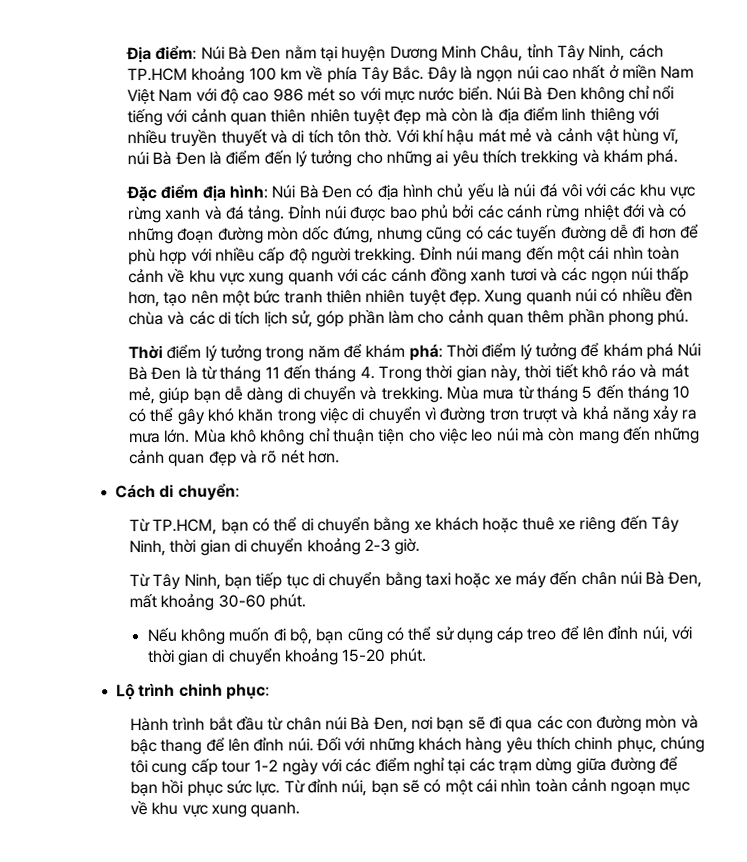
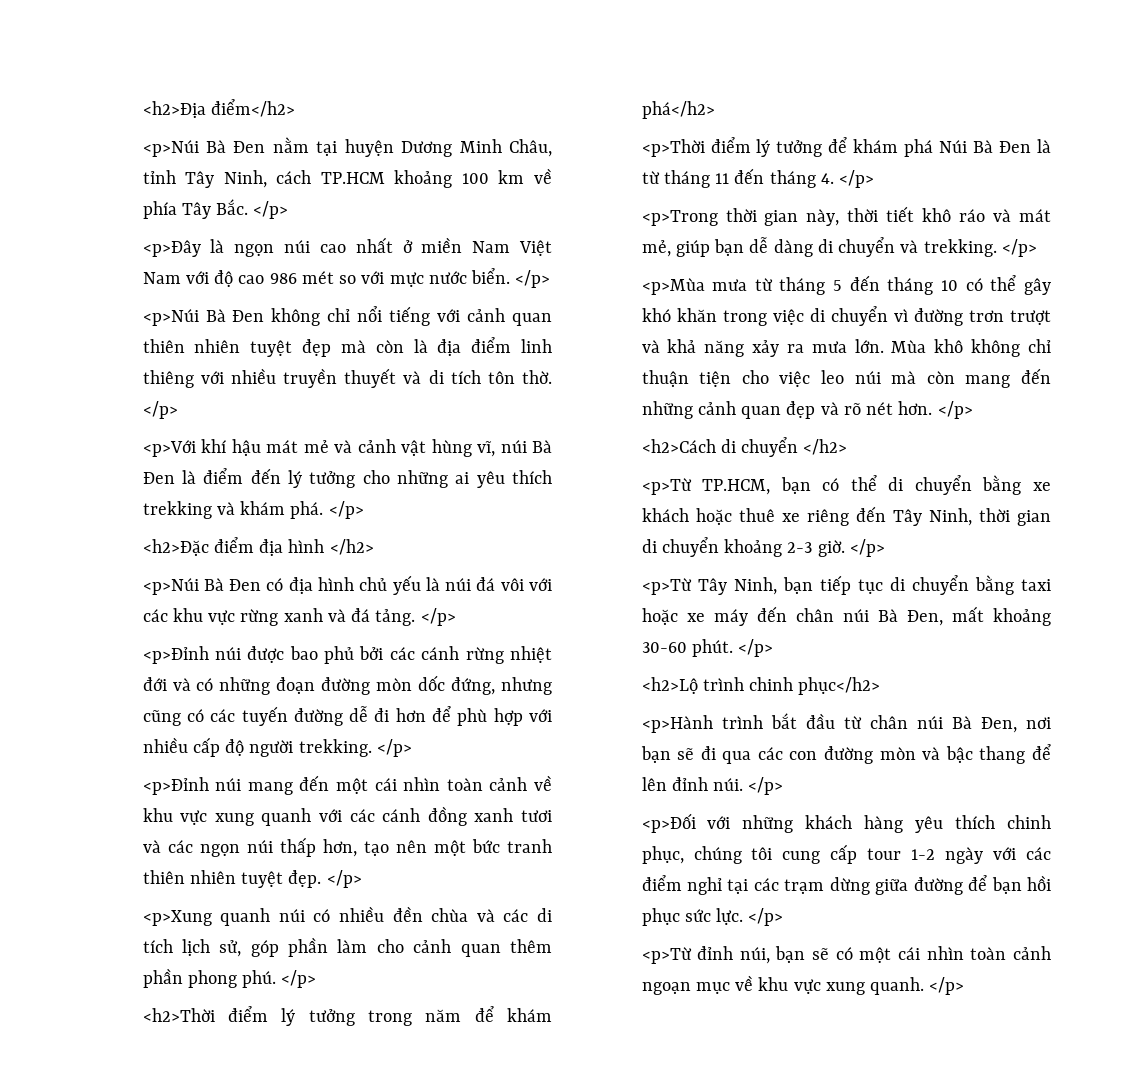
[126,45,225,64] Địa điểm: Núi -> [142,99,295,118] [142,140,199,157] <h2>Địa điểm</h2> // <p>Núi
[426,66,458,83] Đây -> [253,201,289,219] [142,240,201,257] </p> // <p>Đây
[495,86,520,101] Núi -> [515,270,551,288] [142,309,199,326] </p> // <p>Núi
[395,128,419,143] Với -> [142,401,178,419] [142,440,196,457] </p> // <p>Với
[126,184,296,203] // Đặc điểm địa hình: Núi -> [328,501,364,519] [142,537,374,556] [142,578,199,595] </p> // <h2>Đặc điểm địa hình </h2> // <p>Núi
[286,205,322,219] Đỉnh -> [420,608,456,626] [142,646,209,664] </p> // <p>Đỉnh
[418,246,453,260] Đỉnh -> [376,739,412,757] [142,777,209,795] </p> // <p>Đỉnh
[484,289,523,306] Xung -> [326,870,362,888] [142,910,212,926] </p> // <p>Xung
[128,344,164,360] // Thời -> [281,970,317,988] [142,1008,215,1022] </p> // <h2>Thời
[408,343,478,361] phá: Thời -> [641,101,715,119] [641,139,705,157] phá</h2> // <p>Thời
[377,365,422,382] Trong -> [839,170,875,188] [641,210,718,226] </p> // <p>Trong
[445,385,479,400] Mùa -> [1001,239,1037,257] [641,278,705,295] </p> // <p>Mùa
[115,483,240,501] [129,518,151,533] // Cách di chuyển: // Từ -> [937,401,973,419] [641,437,848,457] [641,478,692,495] </p> // <h2>Cách di chuyển </h2> // <p>Từ
[129,573,151,588] // Từ -> [849,539,885,557] [641,578,692,595] </p> // <p>Từ
[146,625,693,645] [146,647,427,666] [116,682,271,701] [130,716,170,732] // Nếu không muốn đi bộ, bạn cũng có thể sử dụng cáp treo để lên đỉnh núi, với thời gian di chuyển khoảng 15-20 phút. // Lộ trình chinh phục: // Hành -> [738,639,774,657] [641,677,881,695] [641,715,713,733] </p> // <h2>Lộ trình chinh phục</h2> // <p>Hành
[315,737,341,752] Đối -> [748,777,784,795] [641,813,696,833] </p> // <p>Đối
[283,779,305,794] Từ -> [748,908,784,926] [641,947,692,964] </p> // <p>Từ
(301, 809) none -> [929,977,965,995] </p>

